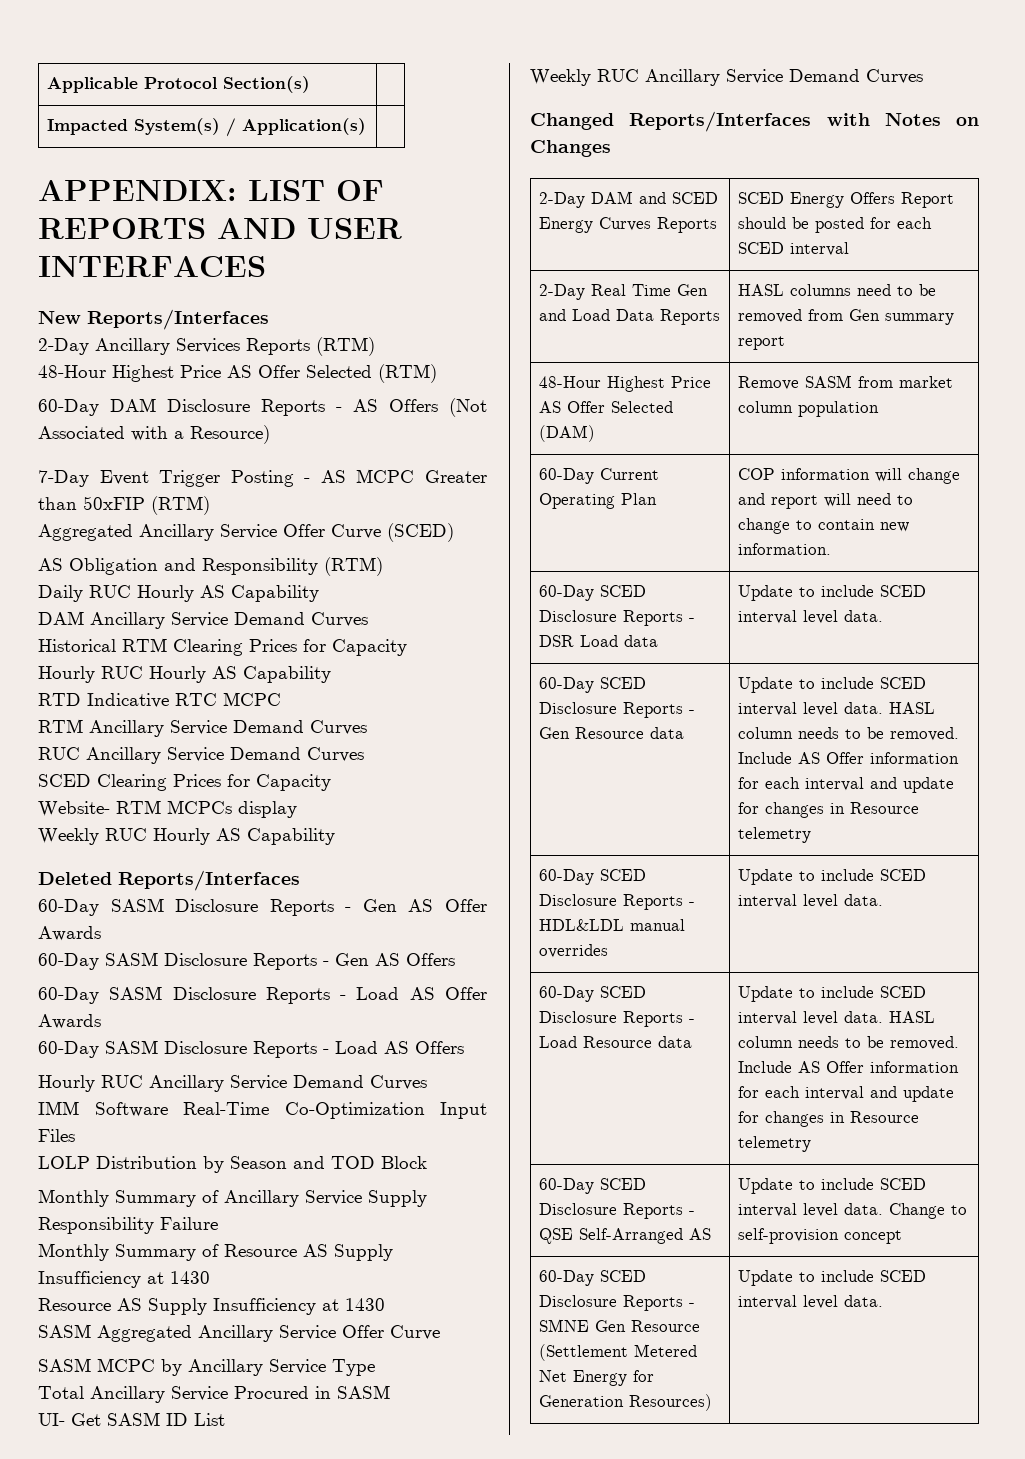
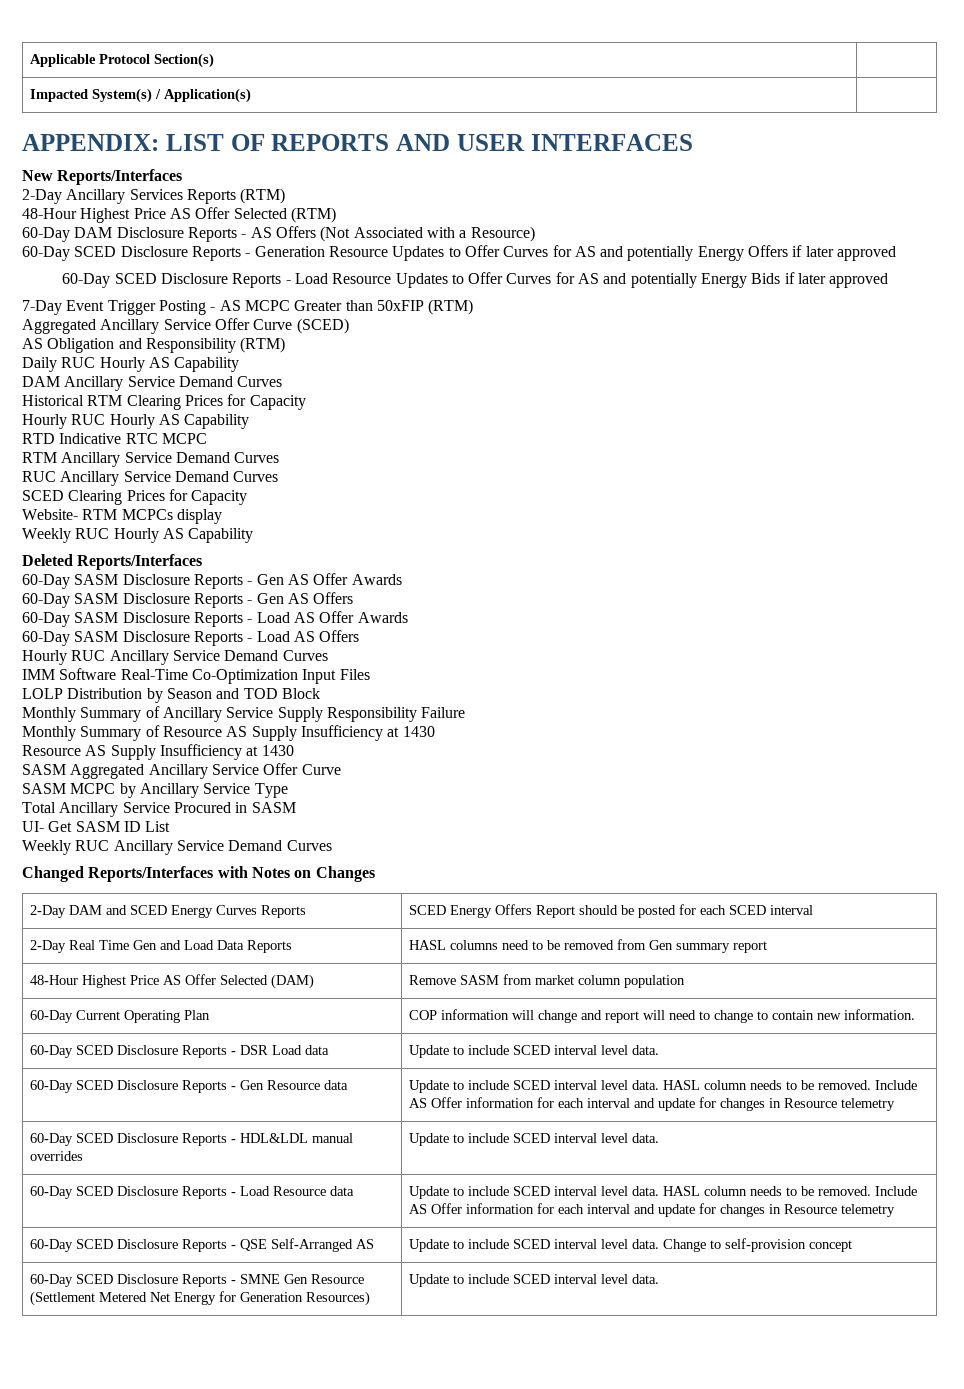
(270, 434) none -> [22,245,897,261] [62,272,889,288] // 60-Day SCED Disclosure Reports - Generation Resource Updates to Offer Curves for AS and potentially Energy Offers if later approved // 60-Day SCED Disclosure Reports - Load Resource Updates to Offer Curves for AS and potentially Energy Bids if later approved

